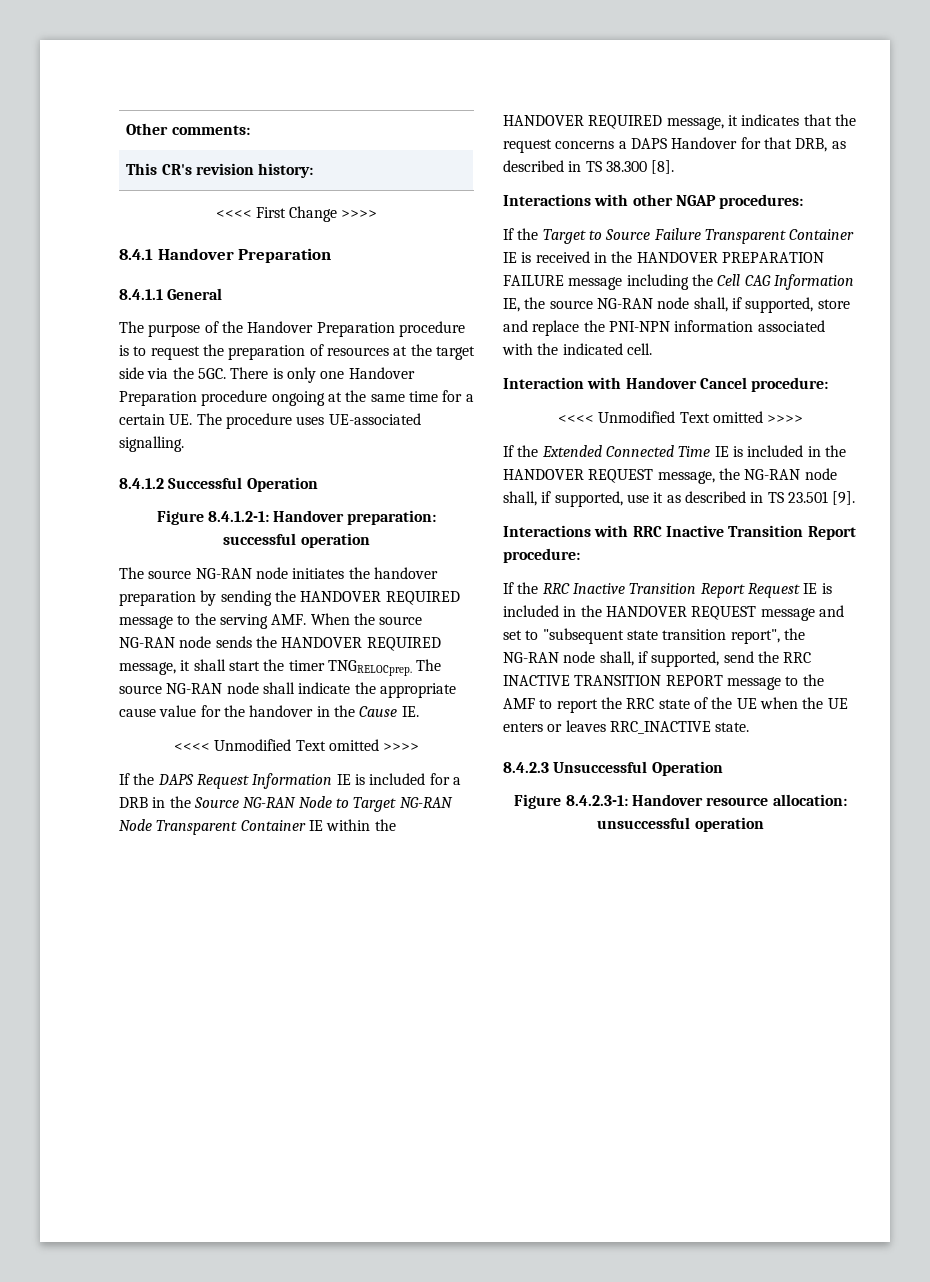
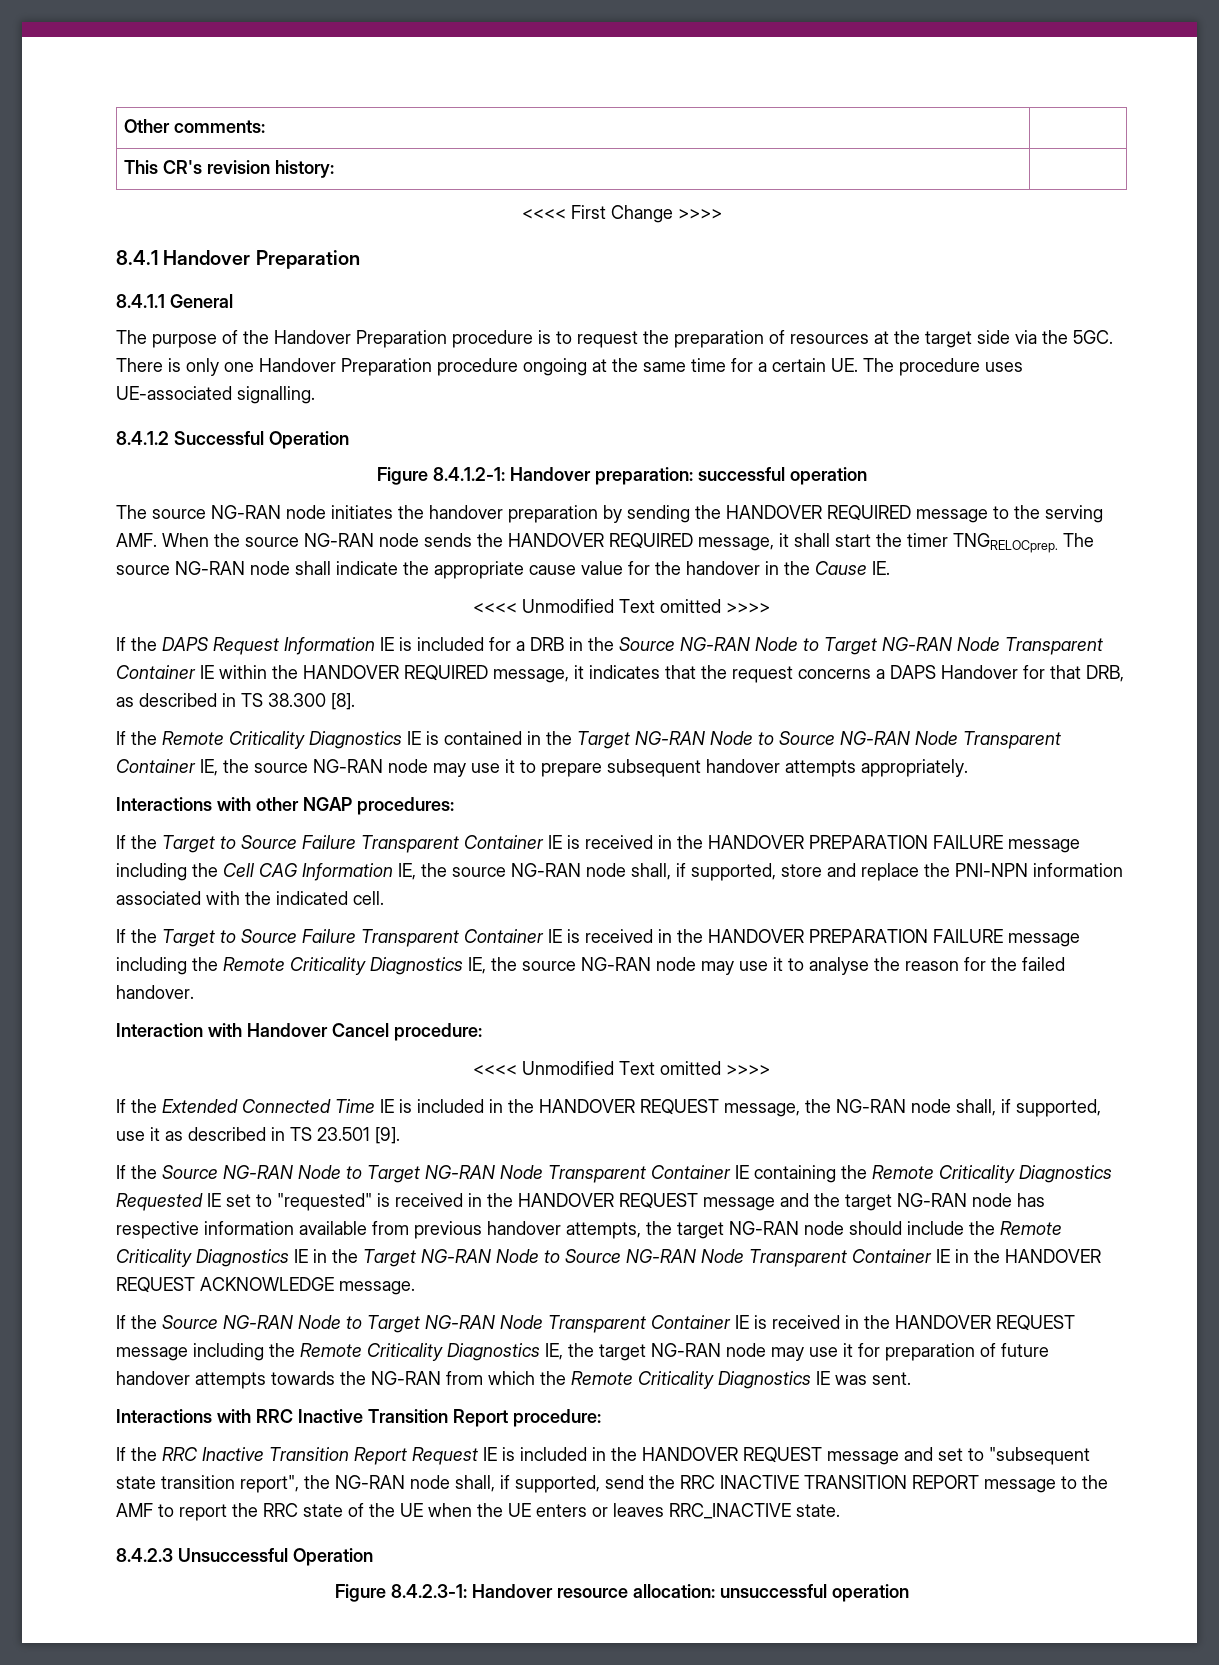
(675, 167) none -> [116,731,1061,749] [116,759,968,777] // If the Remote Criticality Diagnostics IE is contained in the Target NG-RAN Node to Source NG-RAN Node Transparent Container IE, the source NG-RAN node may use it to prepare subsequent handover attempts appropriately.
(652, 349) none -> [116,929,1080,947] [116,957,1065,975] [116,985,194,999] // If the Target to Source Failure Transparent Container IE is received in the HANDOVER PREPARATION FAILURE message including the Remote Criticality Diagnostics IE, the source NG-RAN node may use it to analyse the reason for the failed handover.
(856, 498) none -> [116,1165,1112,1183] [116,1193,1045,1211] [116,1221,1062,1239] [116,1249,1101,1267] [116,1277,415,1295] [116,1315,1075,1333] [116,1343,1049,1361] [116,1371,911,1389] // If the Source NG-RAN Node to Target NG-RAN Node Transparent Container IE containing the Remote Criticality Diagnostics Requested IE set to "requested" is received in the HANDOVER REQUEST message and the target NG-RAN node has respective information available from previous handover attempts, the target NG-RAN node should include the Remote Criticality Diagnostics IE in the Target NG-RAN Node to Source NG-RAN Node Transparent Container IE in the HANDOVER REQUEST ACKNOWLEDGE message. // If the Source NG-RAN Node to Target NG-RAN Node Transparent Container IE is received in the HANDOVER REQUEST message including the Remote Criticality Diagnostics IE, the target NG-RAN node may use it for preparation of future handover attempts towards the NG-RAN from which the Remote Criticality Diagnostics IE was sent.

